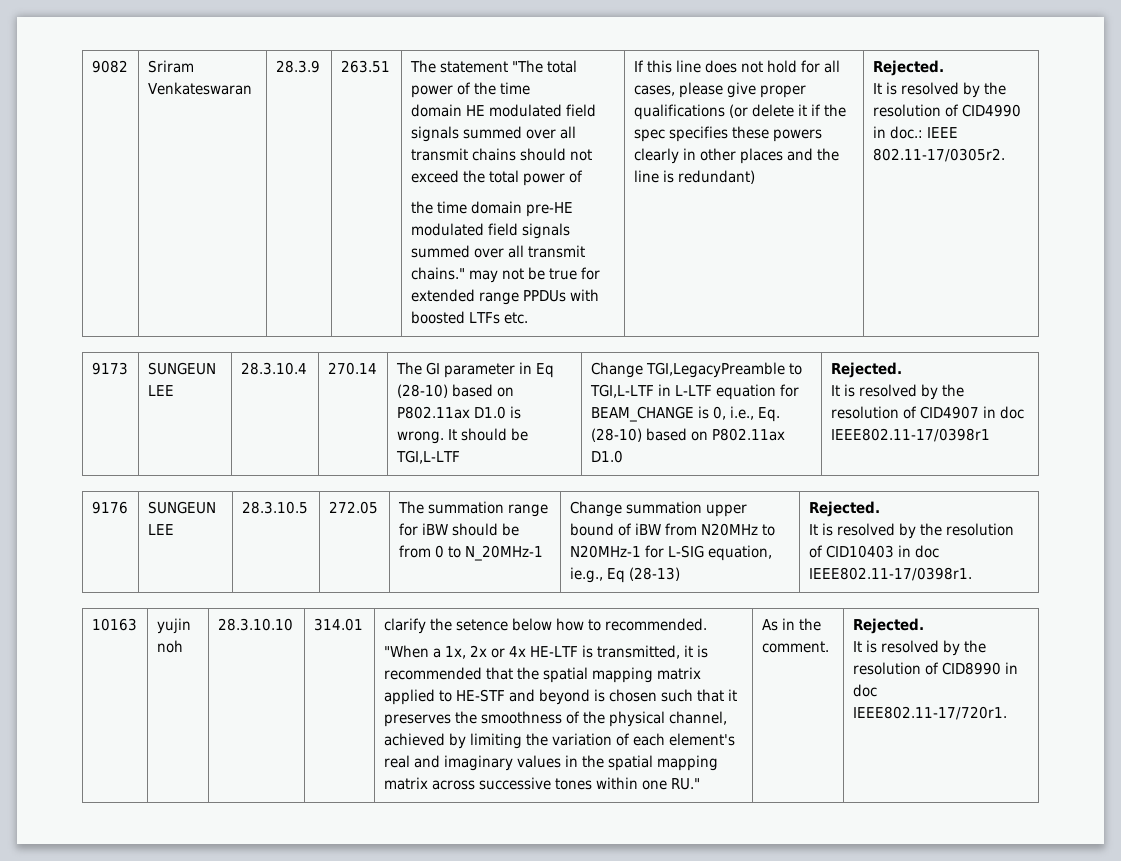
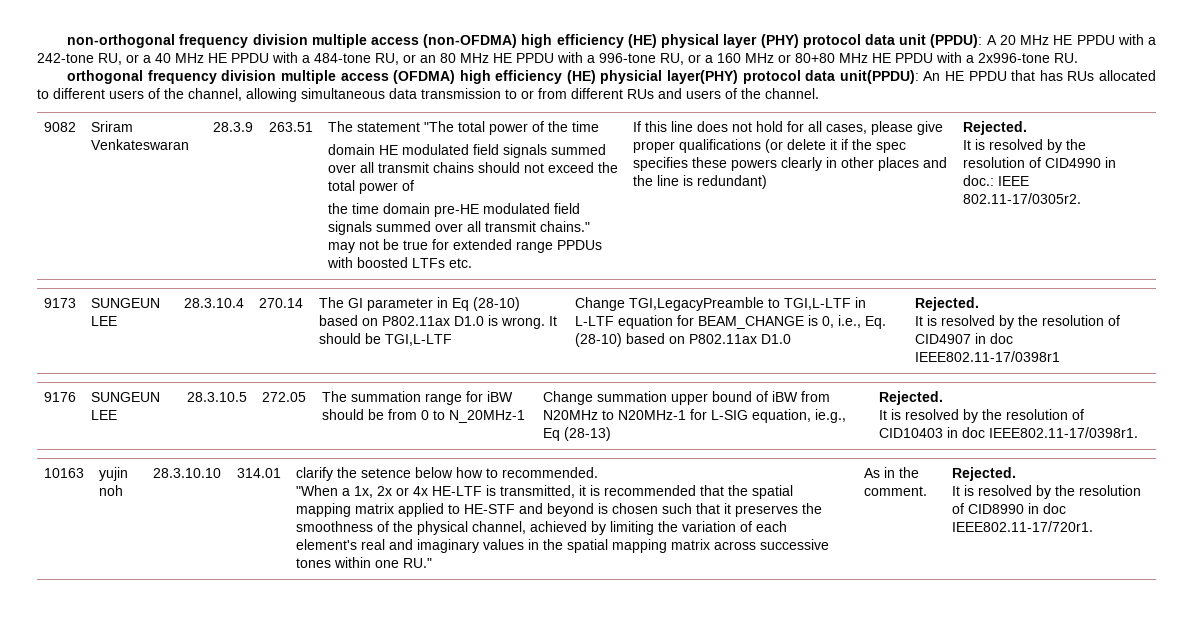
(91, 66) none -> [67,34,1156,48] [37,52,1078,65] [67,70,1157,84] [37,88,819,102] non-orthogonal frequency division multiple access (non-OFDMA) high efficiency (HE) physical layer (PHY) protocol data unit (PPDU): A 20 MHz HE PPDU with a 242-tone RU, or a 40 MHz HE PPDU with a 484-tone RU, or an 80 MHz HE PPDU with a 996-tone RU, or a 160 MHz or 80+80 MHz HE PPDU with a 2x996-tone RU. // orthogonal frequency division multiple access (OFDMA) high efficiency (HE) physicial layer(PHY) protocol data unit(PPDU): An HE PPDU that has RUs allocated to different users of the channel, allowing simultaneous data transmission to or from different RUs and users of the channel. //

